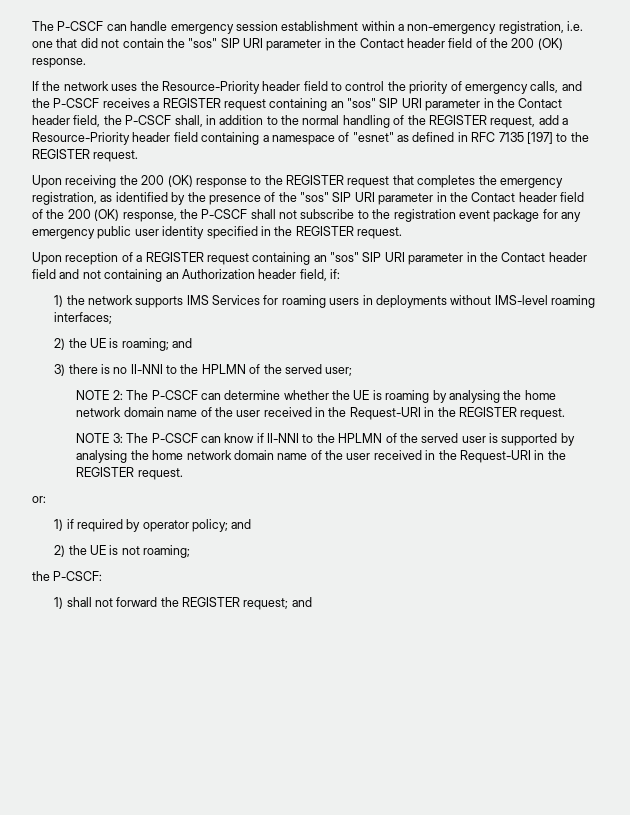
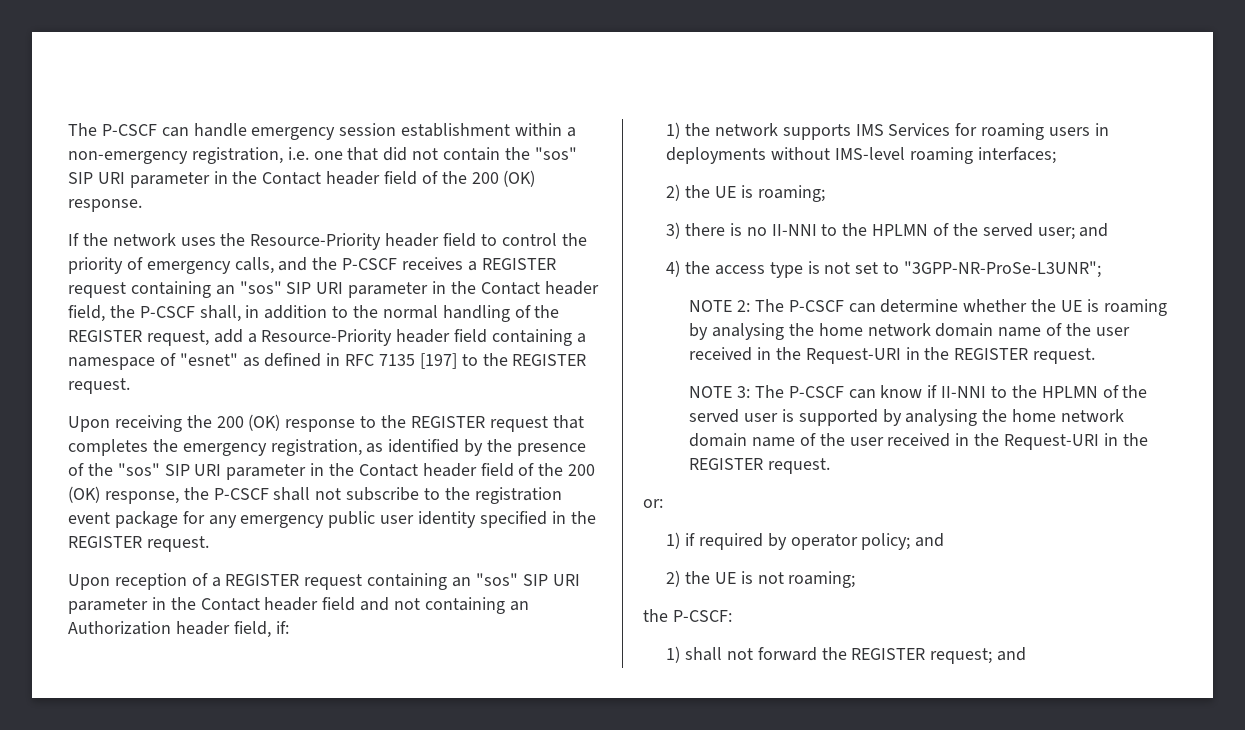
[172,338,193,348] and -> (825, 193) none
(353, 371) none -> [1079,223,1109,237] [666,260,1101,278] and // 4) the access type is not set to "3GPP-NR-ProSe-L3UNR";

